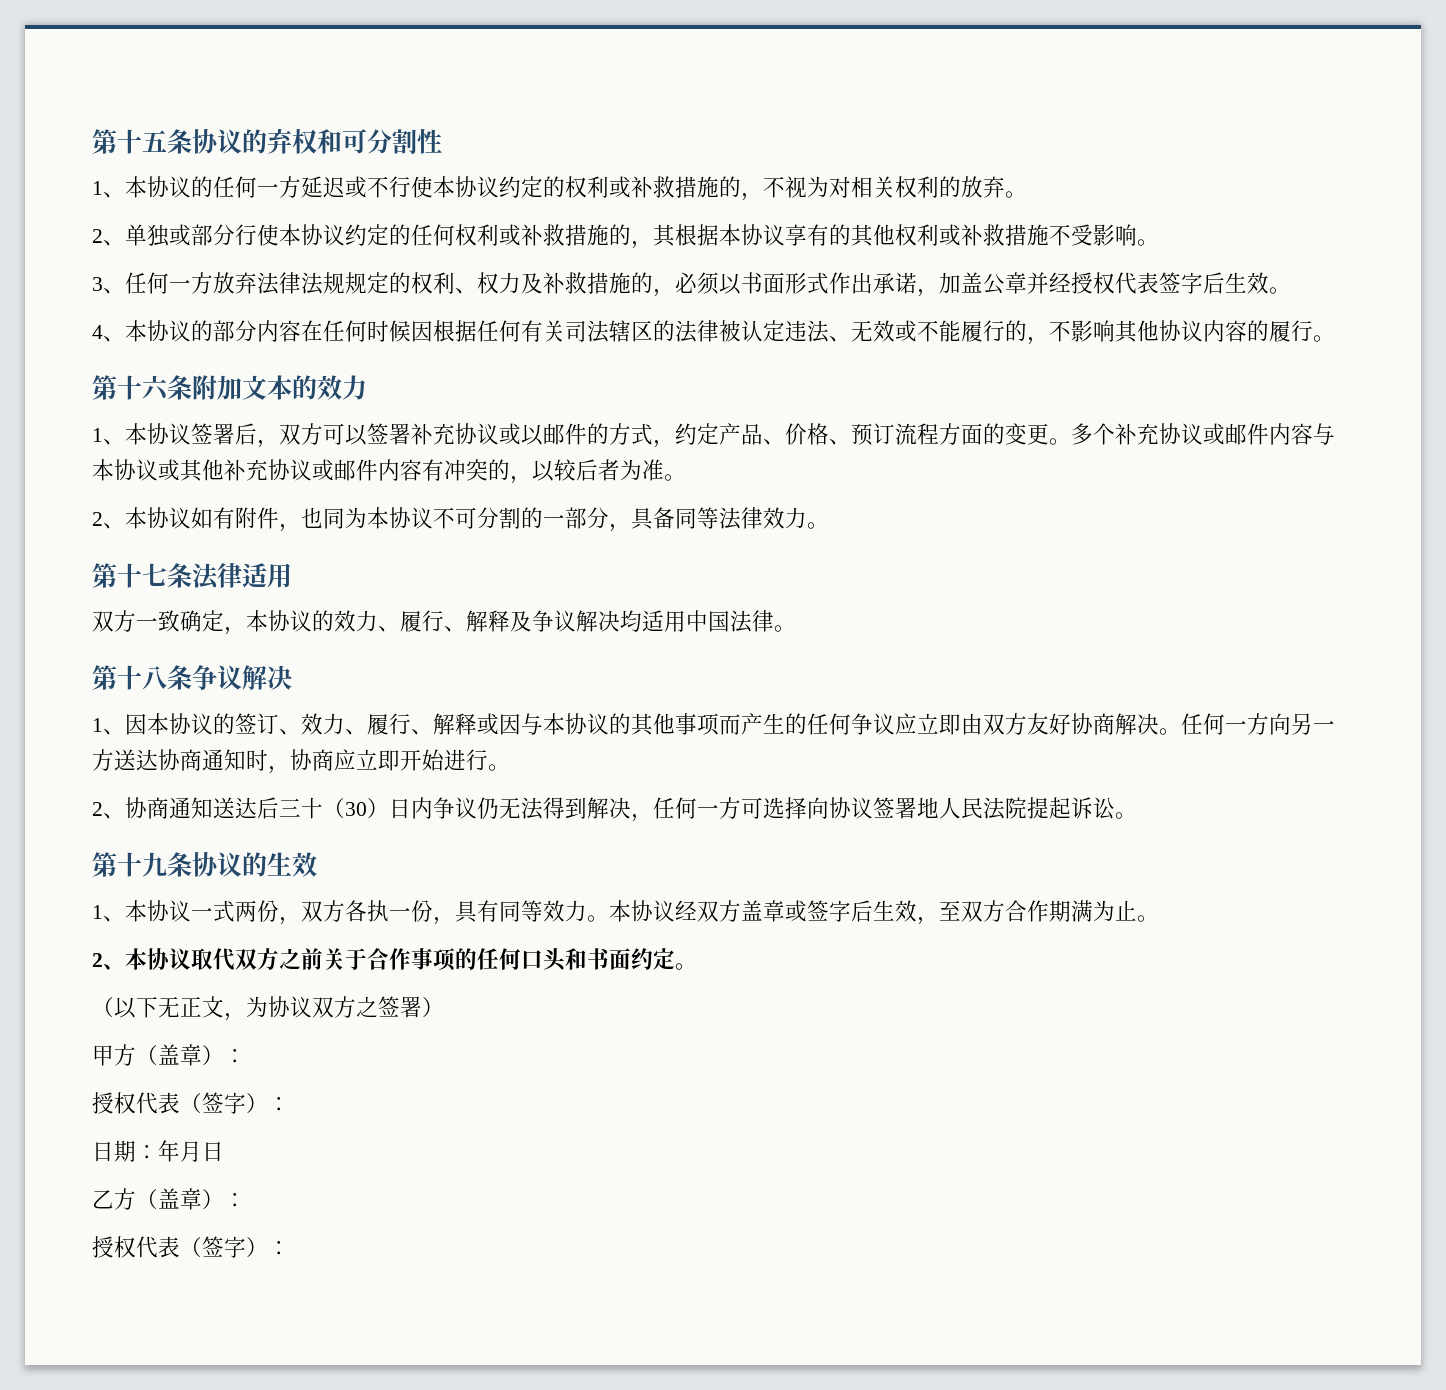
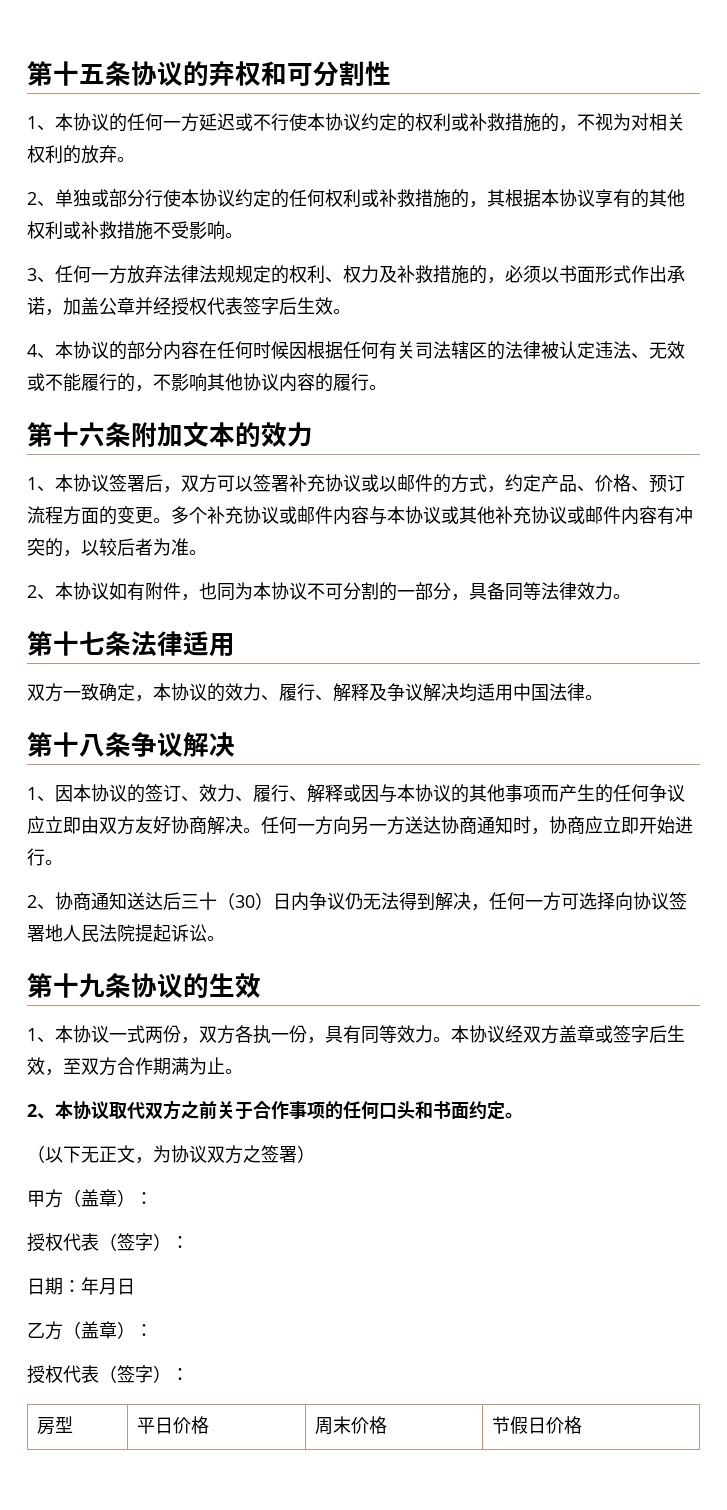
(290, 1248) none -> [36,1416,73,1435] [136,1416,209,1434] [314,1416,387,1435] [491,1416,582,1434] // 房型 | 平日价格 | 周末价格 | 节假日价格

